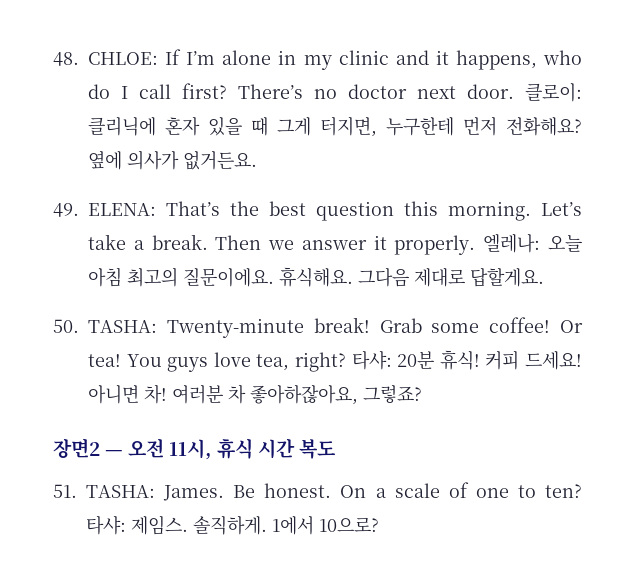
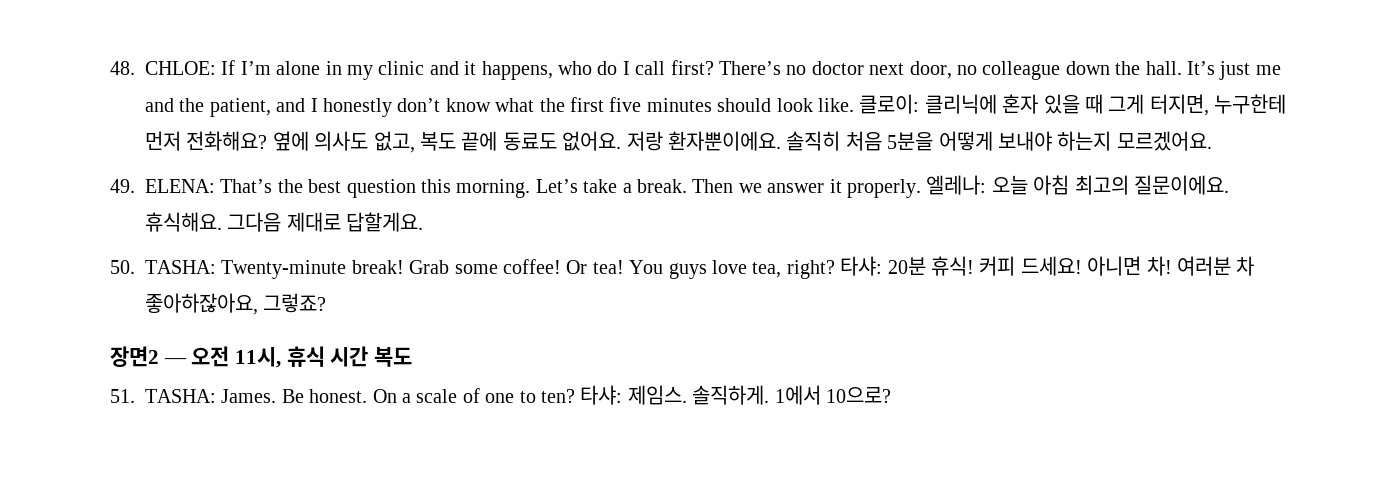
[467,84,514,99] door. -> [909,61,1281,80] [145,97,854,117] door, no colleague down the hall. It’s just me and the patient, and I honestly don’t know what the first five minutes should look like.
[127,150,257,170] 의사가 없거든요. -> [314,131,1212,153] 의사도 없고, 복도 끝에 동료도 없어요. 저랑 환자뿐이에요. 솔직히 처음 5분을 어떻게 보내야 하는지 모르겠어요.

